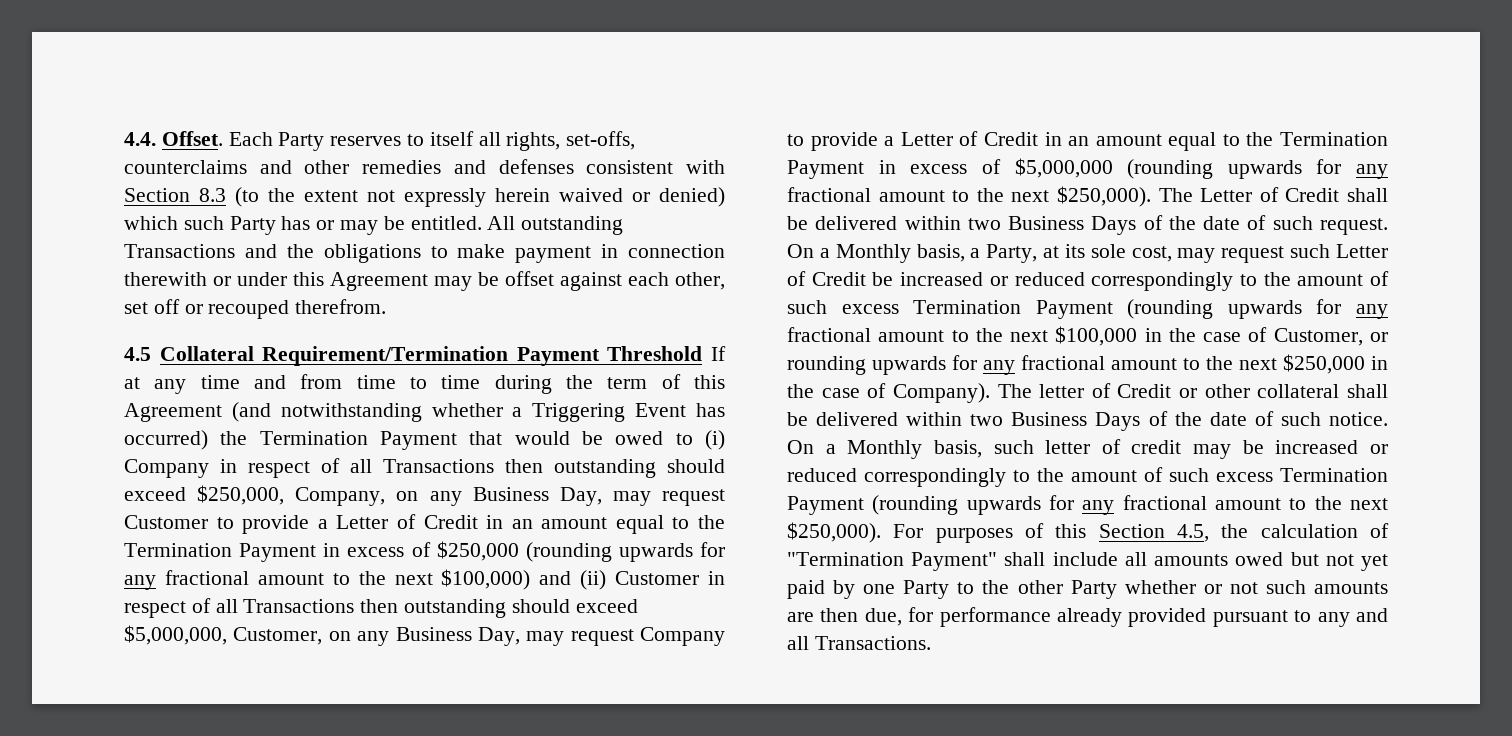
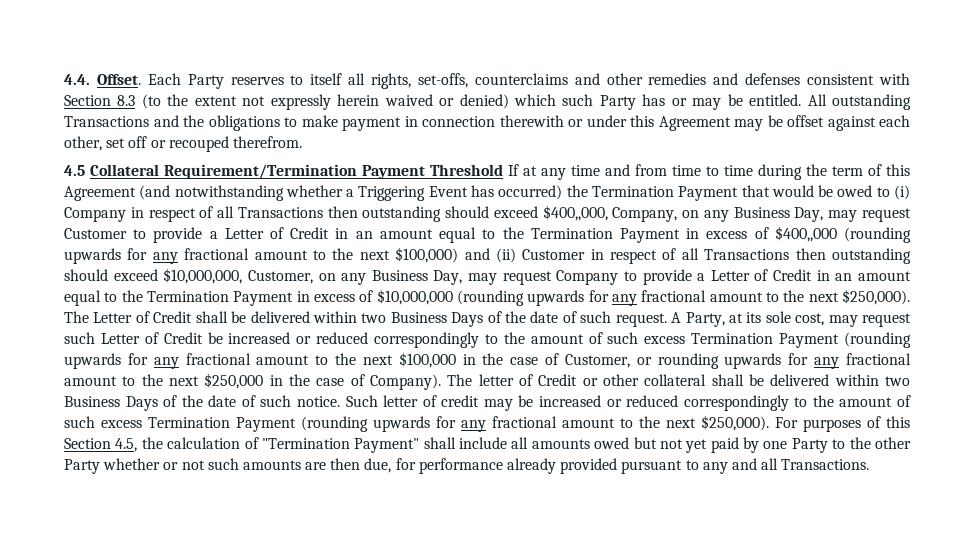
[197,485,285,505] $250,000, -> [542,205,608,221] $400,,000,
[436,541,519,561] $250,000 -> [774,226,837,242] $400,,000
[124,625,227,645] $5,000,000, -> [163,268,243,284] $10,000,000,
[1014,158,1113,178] $5,000,000 -> [376,289,453,305] $10,000,000
[787,244,981,263] On a Monthly basis, a -> [671,312,682,323] A
[787,440,1034,459] On a Monthly basis, such -> [345,395,378,407] Such

